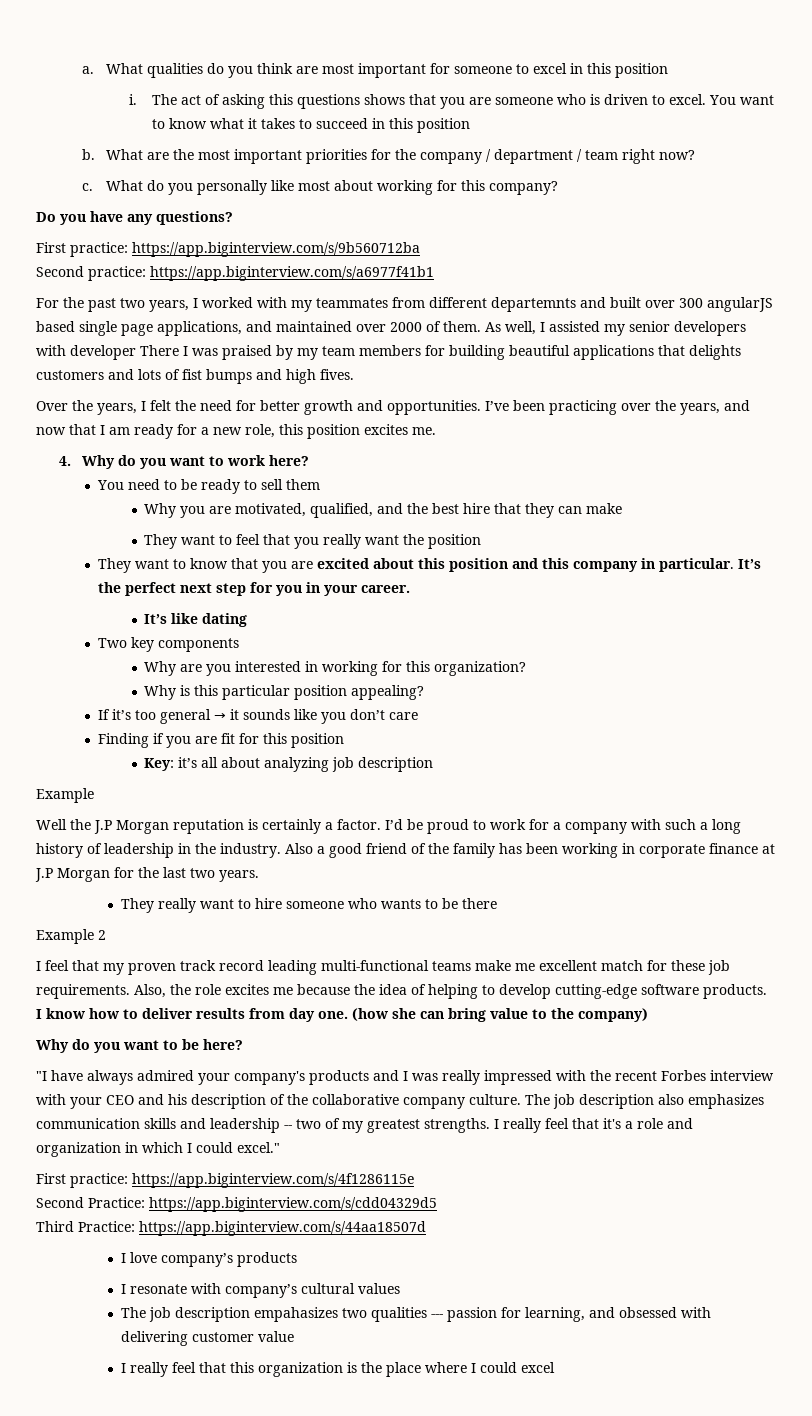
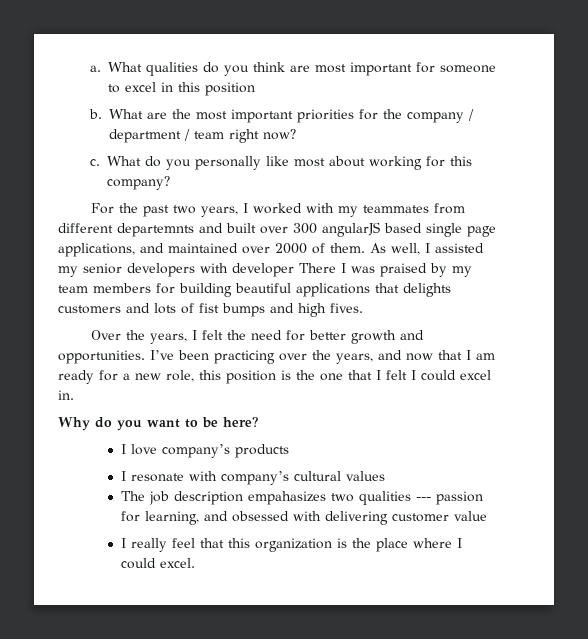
[128,94,774,109] [151,118,470,133] // i. The act of asking this questions shows that you are someone who is driven to excel. You want to know what it takes to succeed in this position -> (255, 89) none
[36,211,233,225] [36,242,420,257] [36,266,434,281] // Do you have any questions? // First practice: https://app.biginterview.com/s/9b560712ba // Second practice: https://app.biginterview.com/s/a6977f41b1 -> (170, 183) none
[364,424,436,435] [59,455,310,469] [96,479,320,494] [144,503,623,518] [144,534,482,549] [97,558,761,573] [97,582,410,596] [144,613,248,627] [97,637,239,652] [144,661,527,676] [144,685,425,700] [97,709,418,724] [97,733,344,748] [144,757,434,772] [36,788,94,803] [36,819,741,834] [36,843,775,858] [35,867,259,882] [120,898,497,913] [36,929,106,944] [36,960,730,975] [36,984,767,999] [36,1008,648,1022] excites me. // 4. Why do you want to work here? // You need to be ready to sell them // Why you are motivated, qualified, and the best hire that they can make // They want to feel that you really want the position // They want to know that you are excited about this position and this company in particular. It’s the perfect next step for you in your career. // It’s like dating // Two key components // Why are you interested in working for this organization? // Why is this particular position appealing? // If it’s too general → it sounds like you don’t care // Finding if you are fit for this position // Key: it’s all about analyzing job description // Example // Well the J.P Morgan reputation is certainly a factor. I’d be proud to work for a company with such a long history of leadership in the industry. Also a good friend of the family has been working in corporate finance at J.P Morgan for the last two years. // They really want to hire someone who wants to be there // Example 2 // I feel that my proven track record leading multi-functional teams make me excellent match for these job requirements. Also, the role excites me because the idea of helping to develop cutting-edge software products. I know how to deliver results from day one. (how she can bring value to the company) -> [281,370,491,381] [58,390,74,400] is the one that I felt I could excel in.
[36,1070,774,1085] [36,1094,764,1109] [36,1118,693,1133] [36,1142,280,1157] [36,1173,414,1188] [36,1197,437,1212] [36,1221,426,1236] // "I have always admired your company's products and I was really impressed with the recent Forbes interview with your CEO and his description of the collaborative company culture. The job description also emphasizes communication skills and leadership -- two of my greatest strengths. I really feel that it's a role and organization in which I could excel." // First practice: https://app.biginterview.com/s/4f1286115e // Second Practice: https://app.biginterview.com/s/cdd04329d5 // Third Practice: https://app.biginterview.com/s/44aa18507d -> (259, 422) none
[520,1362,555,1373] excel -> [159,558,195,568] excel.

